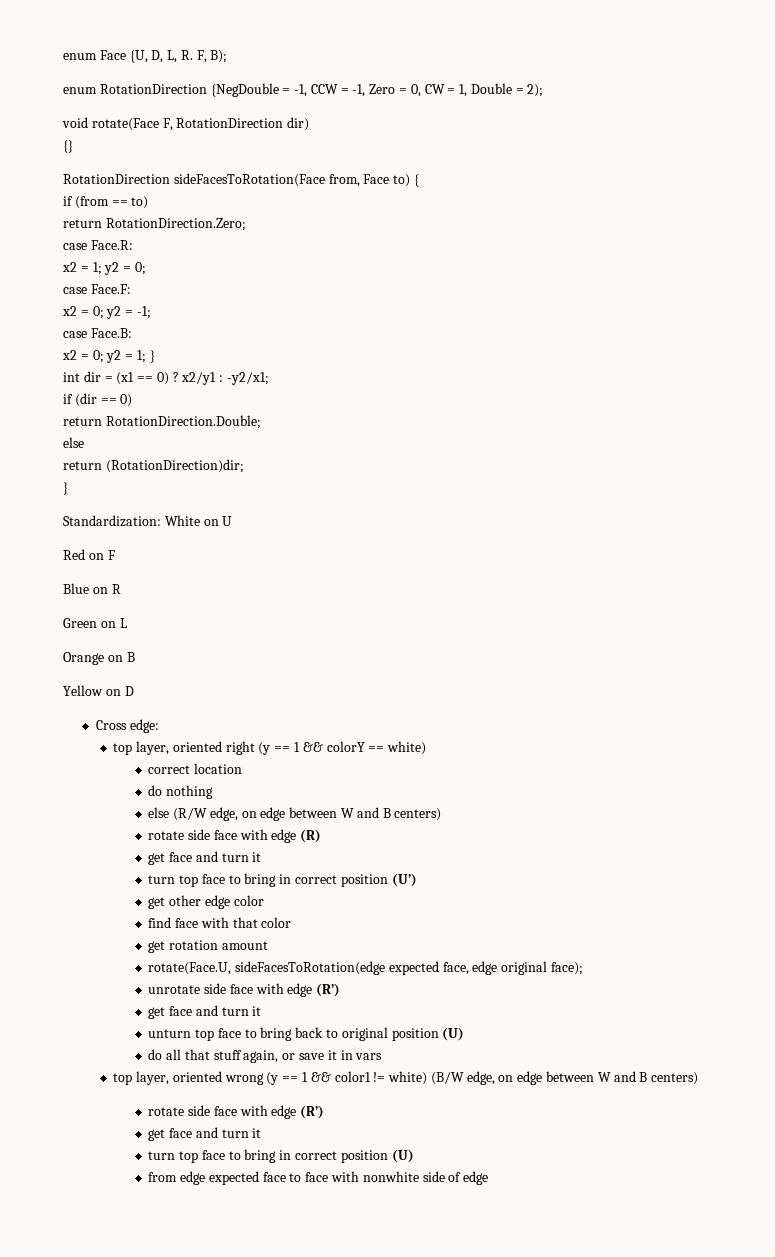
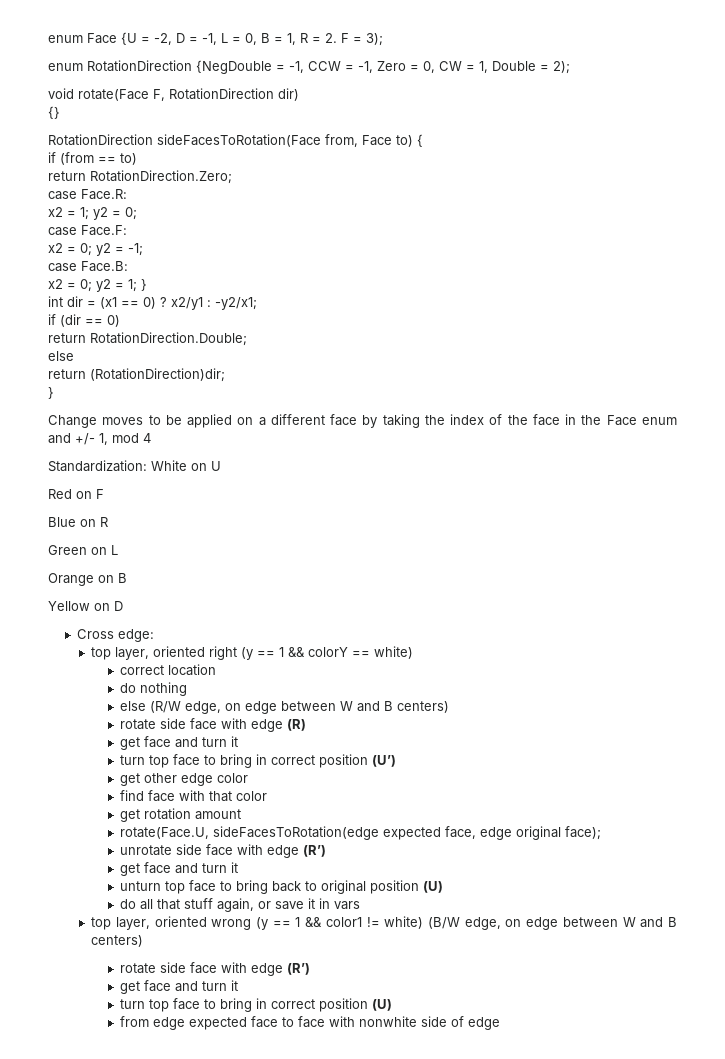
[129,50,228,63] {U, D, L, R. F, B); -> [121,32,383,46] {U = -2, D = -1, L = 0, B = 1, R = 2. F = 3);
(68, 488) none -> [48,414,677,428] [48,433,151,445] // Change moves to be applied on a different face by taking the index of the face in the Face enum and +/- 1, mod 4

